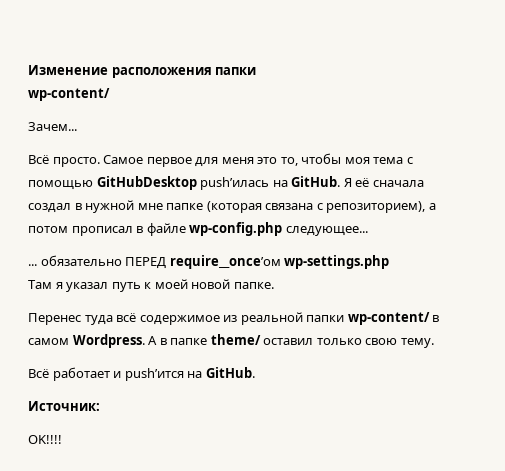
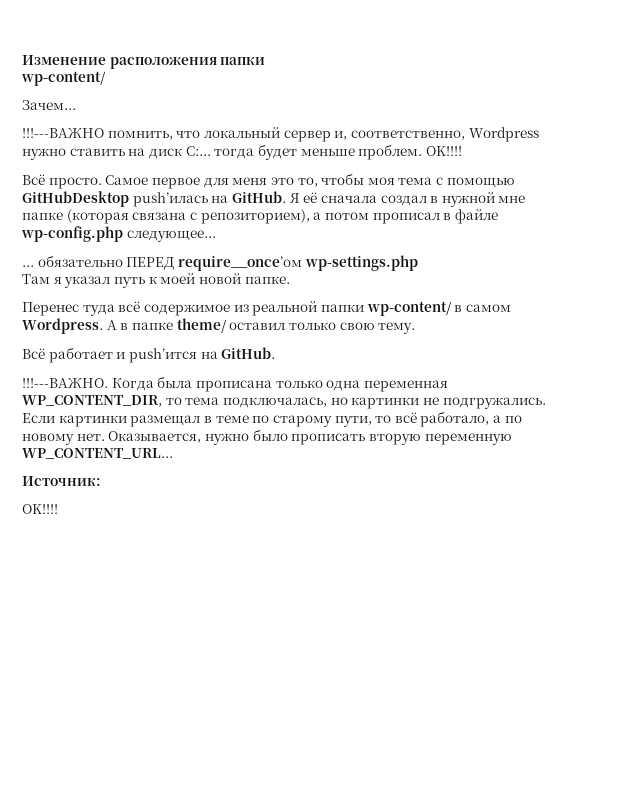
(77, 126) none -> [22,127,539,142] [22,144,462,160] // !!!---ВАЖНО помнить, что локальный сервер и, соответственно, Wordpress нужно ставить на диск C:... тогда будет меньше проблем. OK!!!!
(255, 372) none -> [22,376,448,392] [22,395,546,409] [22,411,522,427] [22,429,512,445] [22,448,173,459] // !!!---ВАЖНО. Когда была прописана только одна переменная WP_CONTENT_DIR, то тема подключалась, но картинки не подгружались. Если картинки размещал в теме по старому пути, то всё работало, а по новому нет. Оказывается, нужно было прописать вторую переменную WP_CONTENT_URL...

